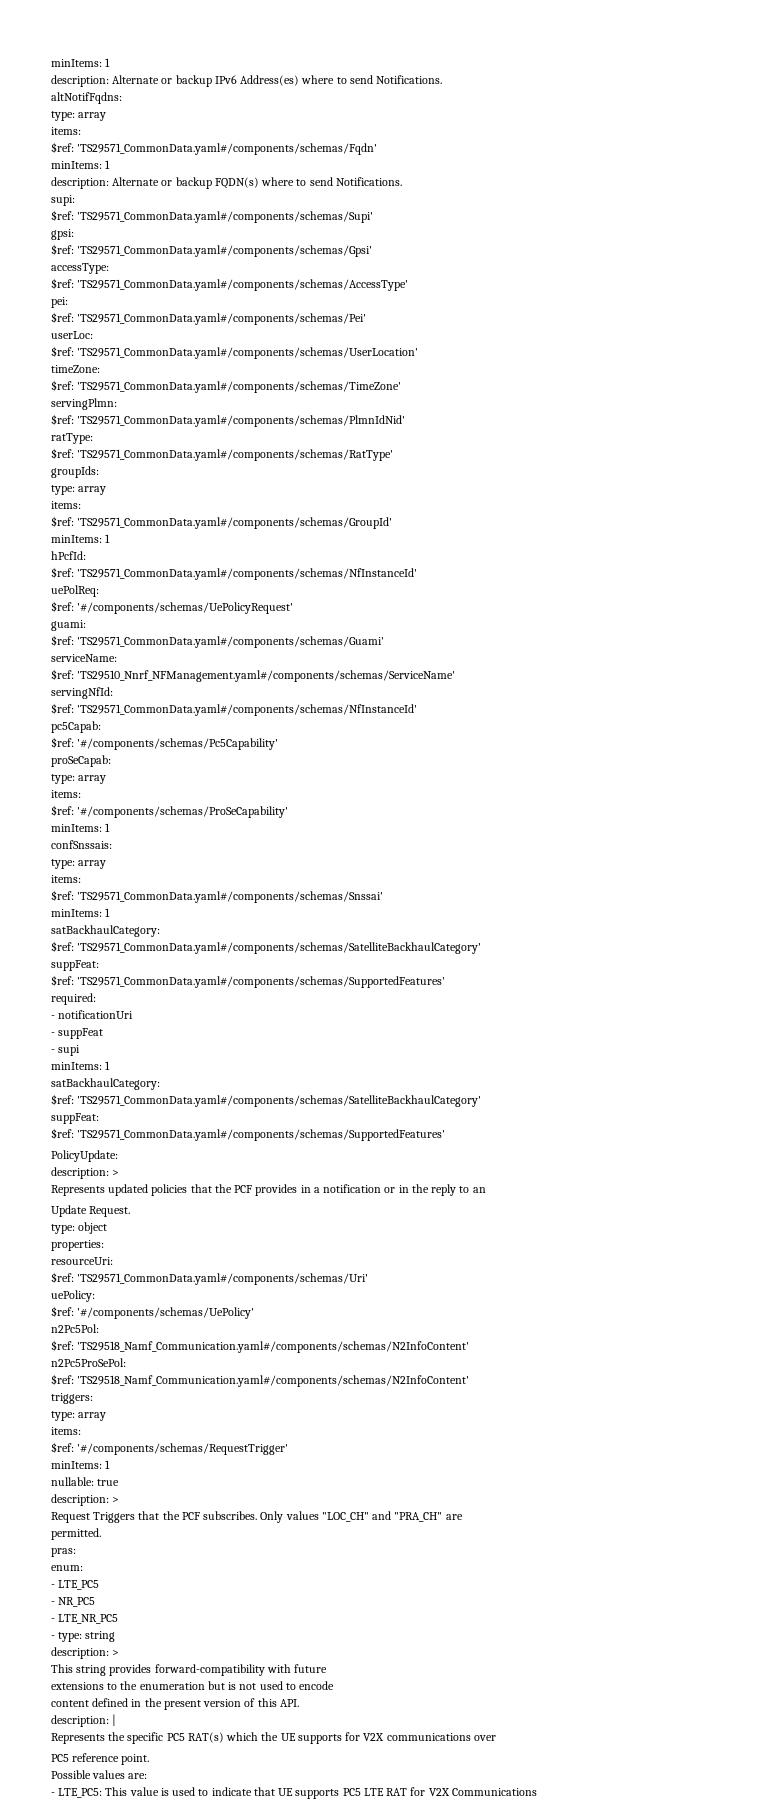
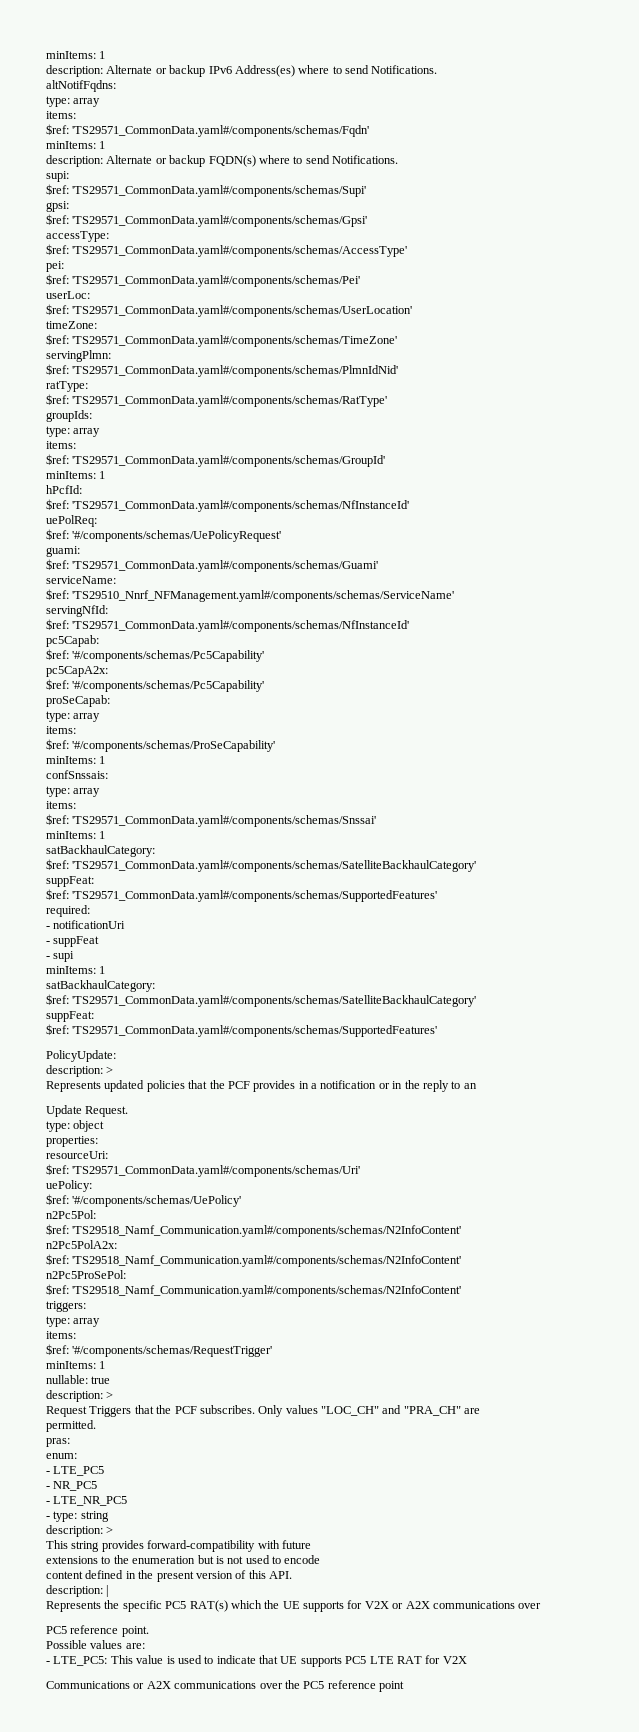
(279, 744) none -> [46,666,108,677] [46,679,265,692] // pc5CapA2x: // $ref: '#/components/schemas/Pc5Capability'
(470, 1347) none -> [46,1240,117,1249] [46,1254,462,1267] // n2Pc5PolA2x: // $ref: 'TS29518_Namf_Communication.yaml#/components/schemas/N2InfoContent'
(385, 1737) none -> [392,1601,430,1609] or A2X
[451,1788,537,1796] Communications -> [46,1680,404,1692] // Communications or A2X communications over the PC5 reference point

